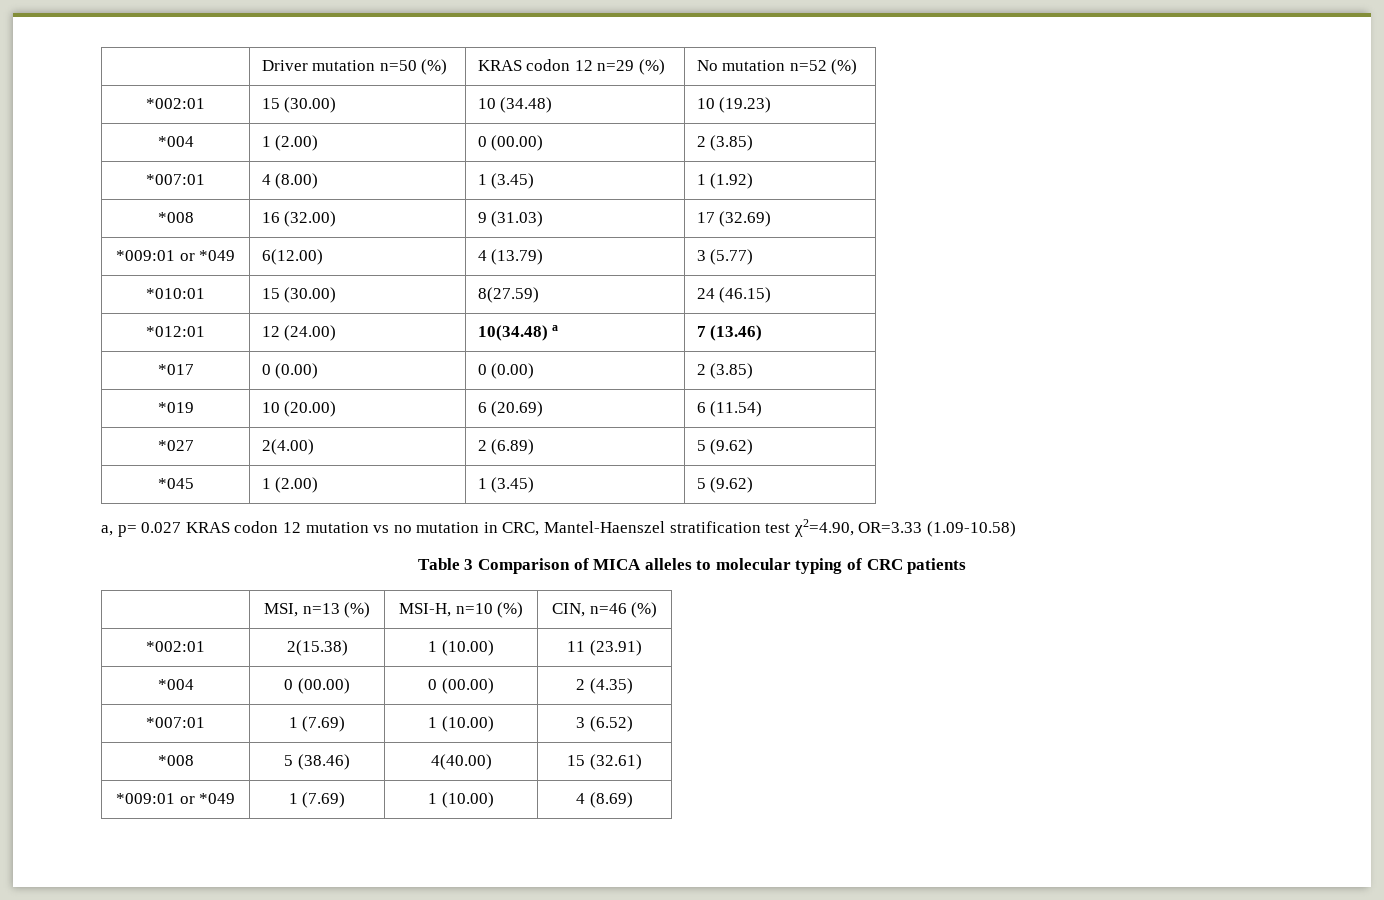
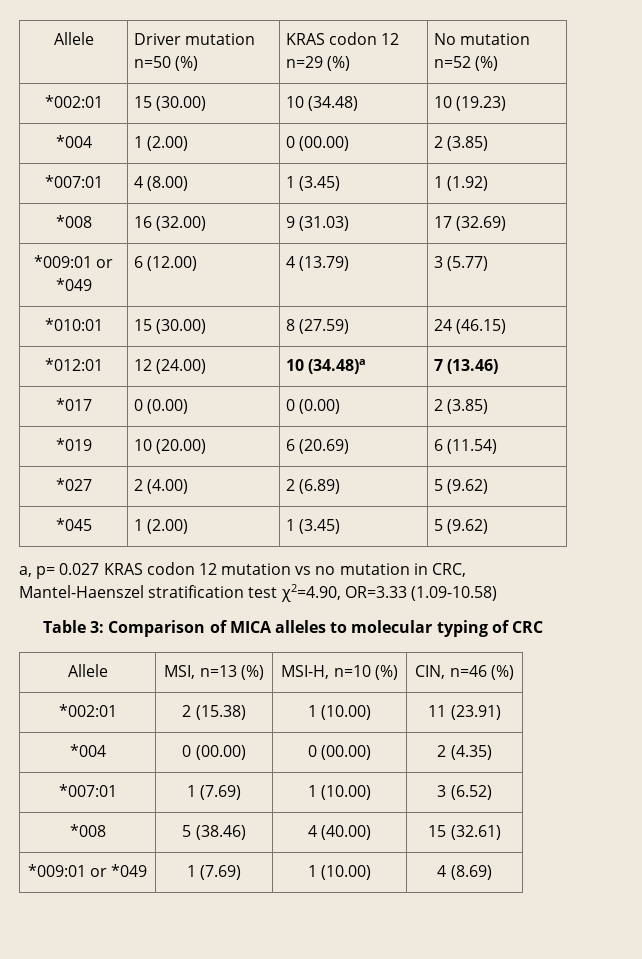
(261, 65) none -> [53,32,94,45] Allele
[261,249,323,265] 6(12.00) -> [133,256,198,271] 6 (12.00)
[477,287,539,303] 8(27.59) -> [285,319,350,334] 8 (27.59)
[477,325,559,341] 10(34.48) a -> [285,359,367,374] 10 (34.48)a
[261,439,314,455] 2(4.00) -> [133,479,189,494] 2 (4.00)
[464,559,474,570] 3 -> [90,621,105,633] 3:
[907,558,967,574] patients // -> [67,664,108,677] // Allele
[286,640,348,656] 2(15.38) -> [182,705,246,720] 2 (15.38)
[430,754,492,770] 4(40.00) -> [307,825,372,840] 4 (40.00)

